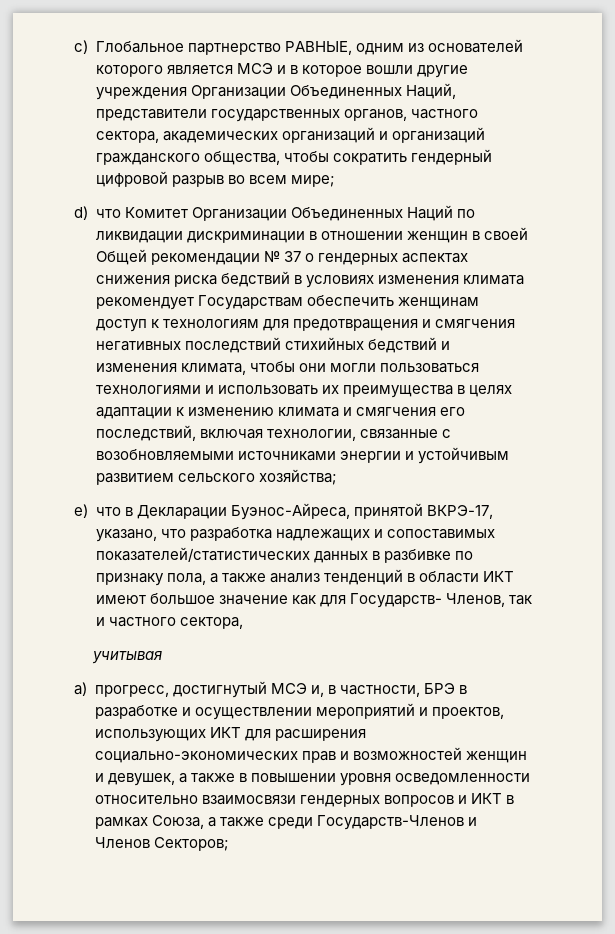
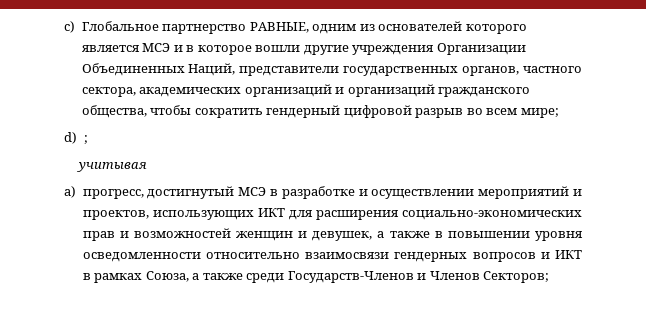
[95,205,475,221] [95,227,528,243] [95,249,468,265] [95,271,524,288] [95,295,479,310] [95,319,515,332] [95,337,450,353] [95,361,479,375] [95,385,512,398] [95,407,465,419] [95,425,451,441] [95,447,509,464] [95,469,337,485] [74,503,493,520] [95,527,495,542] [95,547,473,563] [95,569,514,586] [95,593,532,608] [95,617,243,629] что Комитет Организации Объединенных Наций по ликвидации дискриминации в отношении женщин в своей Общей рекомендации № 37 о гендерных аспектах снижения риска бедствий в условиях изменения климата рекомендует Государствам обеспечить женщинам доступ к технологиям для предотвращения и смягчения негативных последствий стихийных бедствий и изменения климата, чтобы они могли пользоваться технологиями и использовать их преимущества в целях адаптации к изменению климата и смягчения его последствий, включая технологии, связанные с возобновляемыми источниками энергии и устойчивым развитием сельского хозяйства; // e) что в Декларации Буэнос-Айреса, принятой ВКРЭ-17, указано, что разработка надлежащих и сопоставимых показателей/статистических данных в разбивке по признаку пола, а также анализ тенденций в области ИКТ имеют большое значение как для Государств- Членов, так и частного сектора, -> [83,135,88,144] ;
[310,683,455,697] и, в частности, БРЭ -> (267, 191) none

